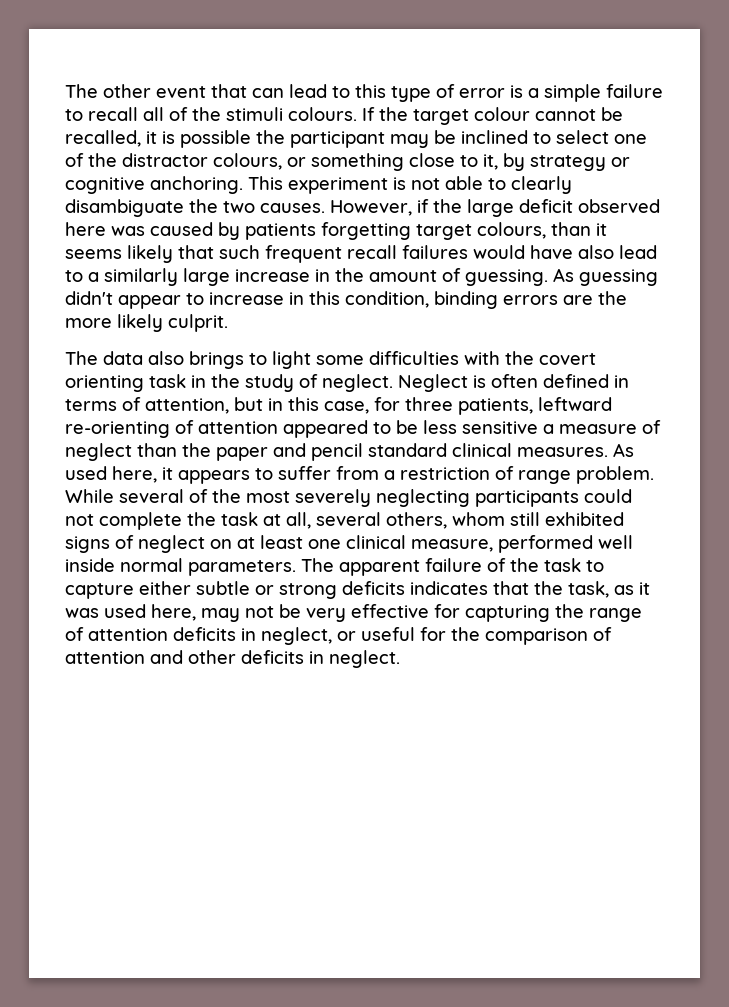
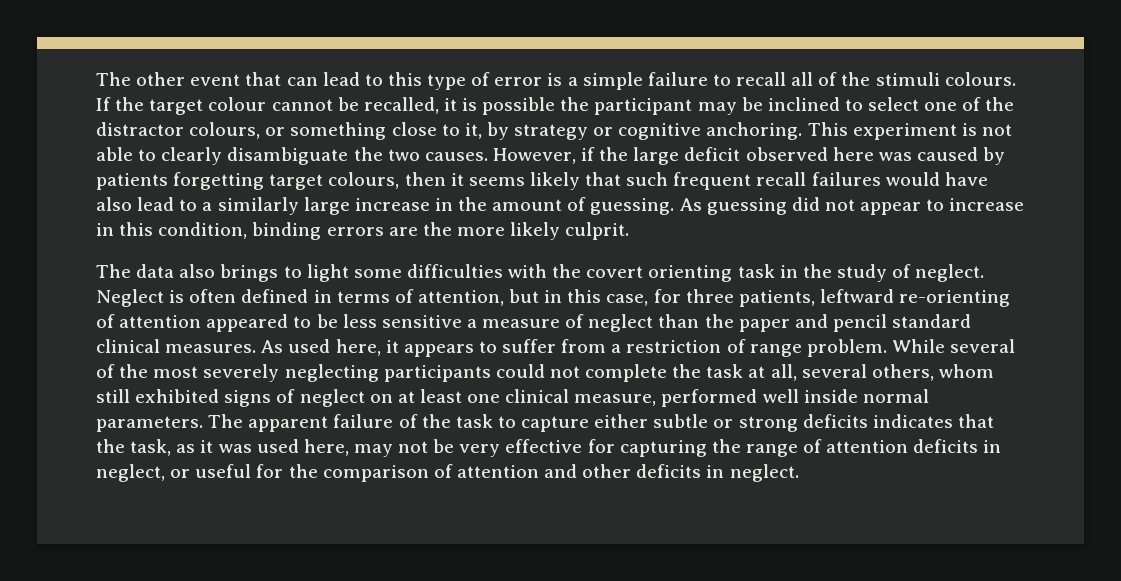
[551,222,591,236] than -> [404,172,446,186] then
[65,291,113,305] didn't -> [791,197,855,211] did not

